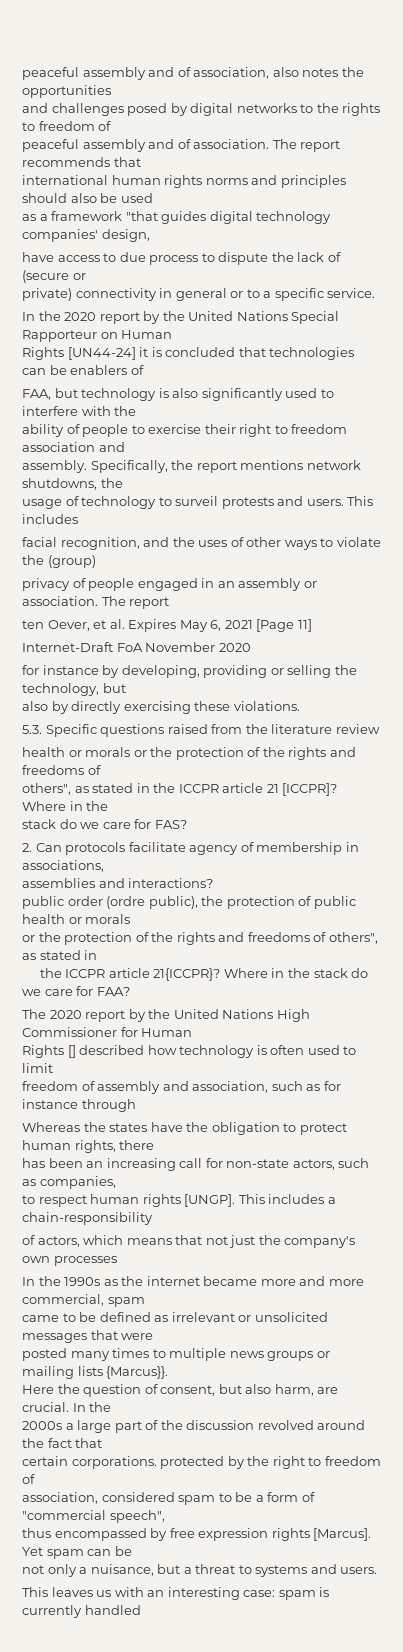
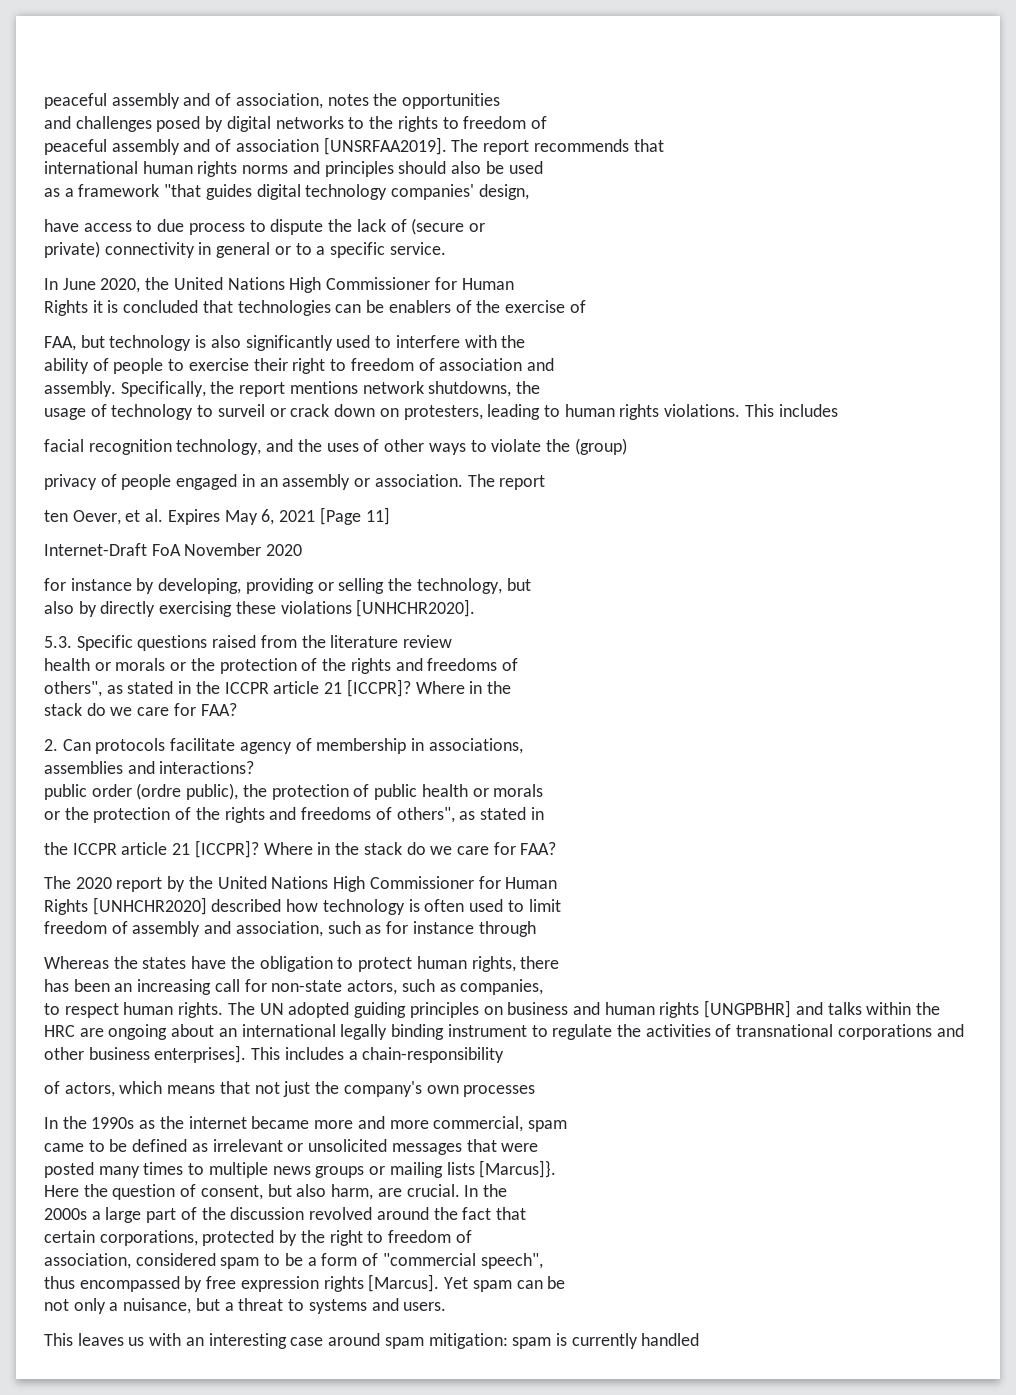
[272,67,299,77] also -> (323, 101) none
[193,139,270,149] association. -> [235,137,447,155] association [UNSRFAA2019].
[38,311,340,324] [22,330,173,342] [22,347,136,360] the 2020 report by the United Nations Special Rapporteur on Human // Rights [UN44-24] -> [62,277,514,293] [44,300,88,316] June 2020, the United Nations High Commissioner for Human // Rights
(144, 370) none -> [476,300,586,313] the exercise of
(348, 429) none -> [418,358,435,371] of
[221,496,344,509] protests and users. -> [269,404,741,420] or crack down on protesters, leading to human rights violations.
[60,537,140,550] recognition, -> [88,439,262,455] recognition technology,
[233,701,300,711] violations. -> [280,599,476,617] violations [UNHCHR2020].
[154,820,187,829] FAS? -> [200,703,237,716] FAA?
[153,968,221,981] 21{ICCPR}? -> [172,840,259,858] 21 [ICCPR]?
[67,1045,76,1058] [] -> [92,897,207,915] [UNHCHR2020]
[142,1194,236,1207] rights [UNGP]. -> [178,1000,941,1018] [44,1024,964,1040] [44,1045,247,1063] rights. The UN adopted guiding principles on business and human rights [UNGPBHR] and talks within the HRC are ongoing about an international legally binding instrument to regulate the activities of transnational corporations and other business enterprises].
[106,1366,169,1379] {Marcus}}. -> [479,1160,557,1178] [Marcus]}.
[71,1456,157,1469] corporations. -> [99,1230,198,1246] corporations,
[243,1590,276,1597] case: -> [290,1333,508,1349] case around spam mitigation:

